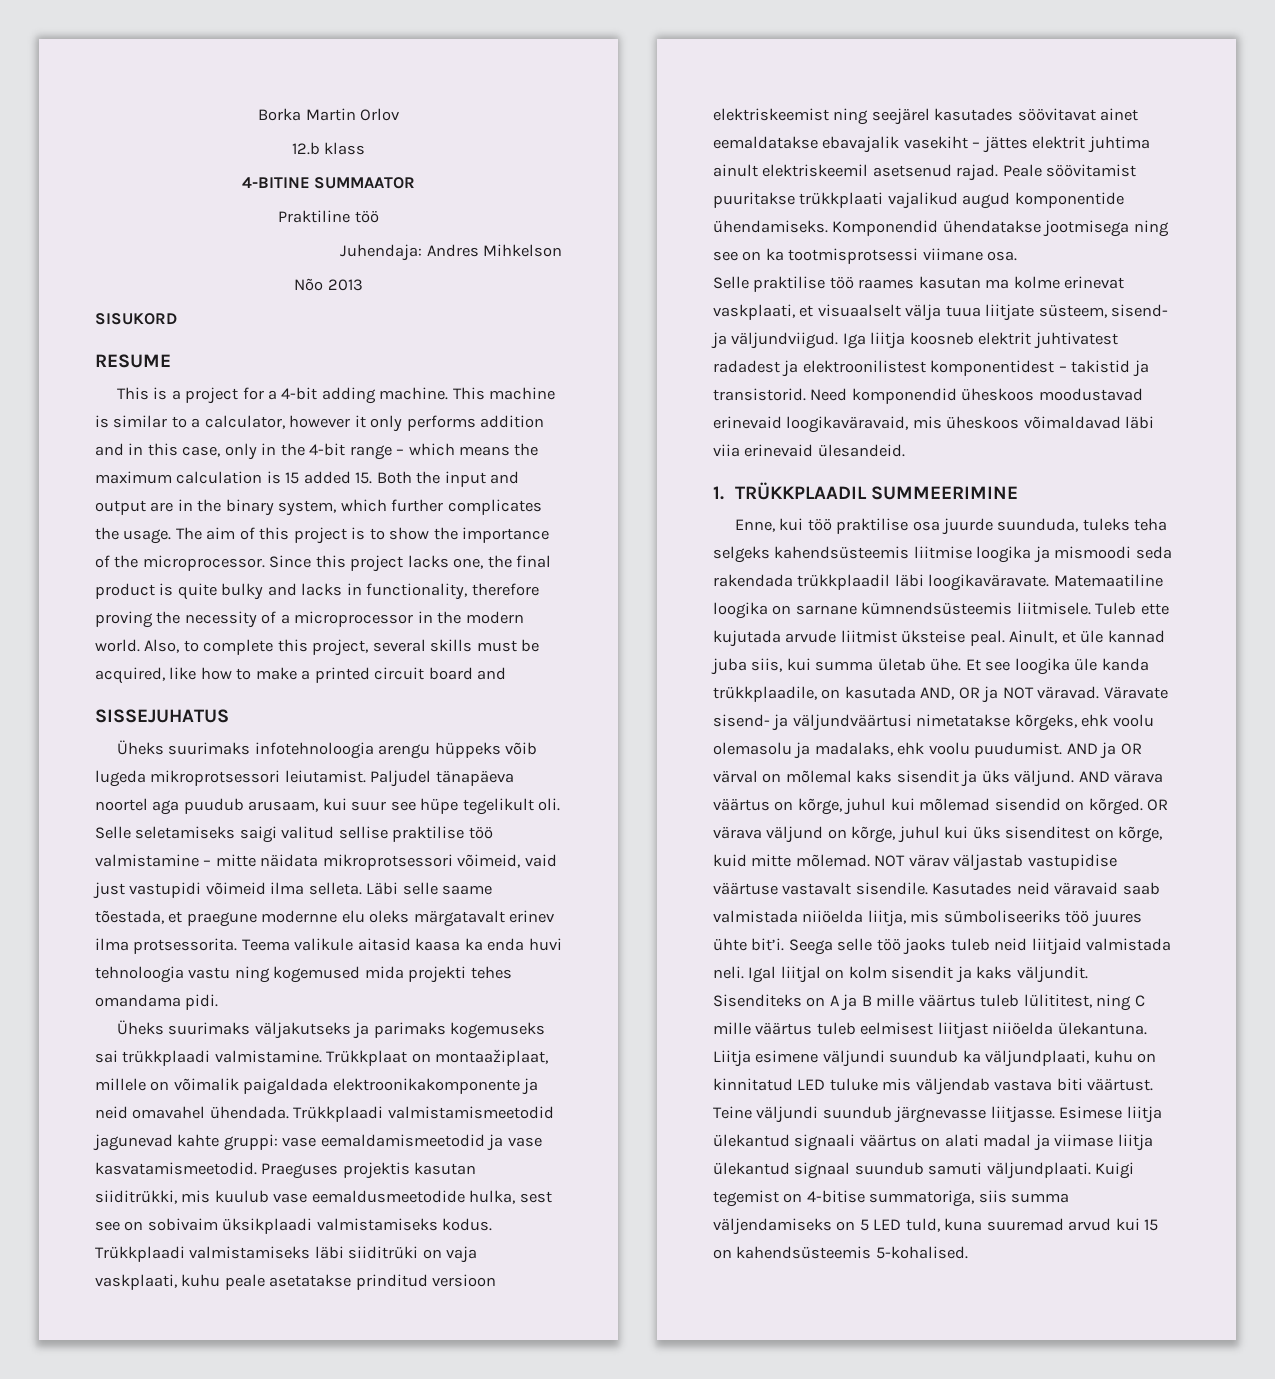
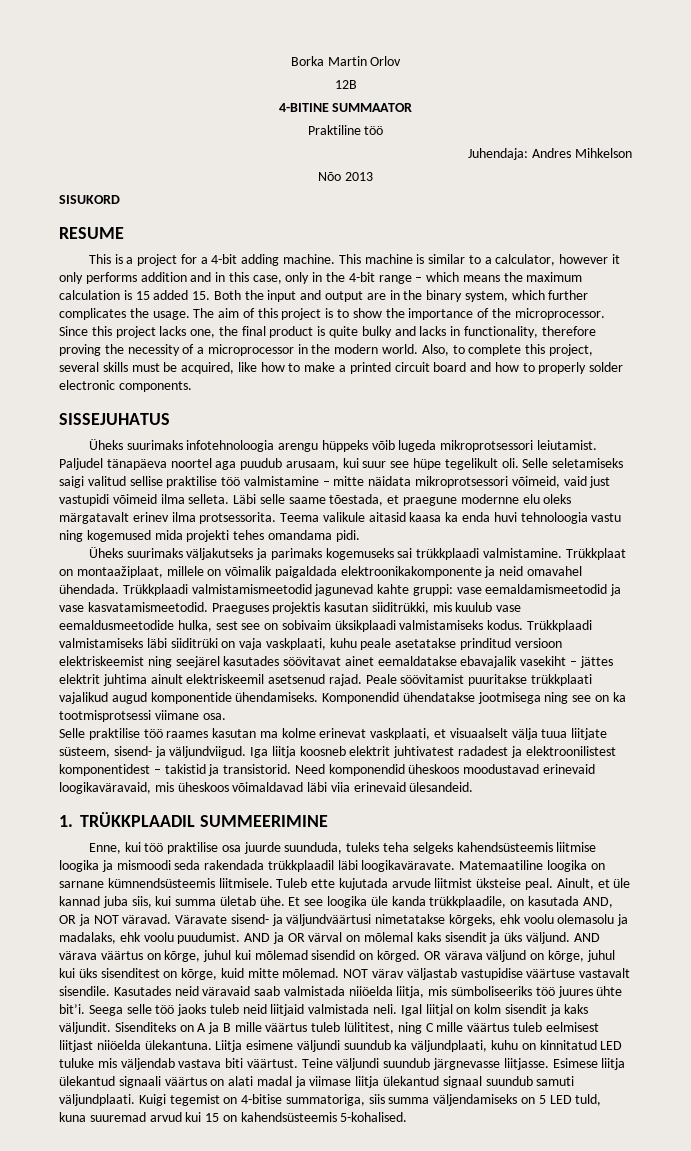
[291,142,366,155] 12.b klass -> [334,80,357,89] 12B
(507, 673) none -> [494,362,624,374] [59,380,192,392] how to properly solder electronic components.

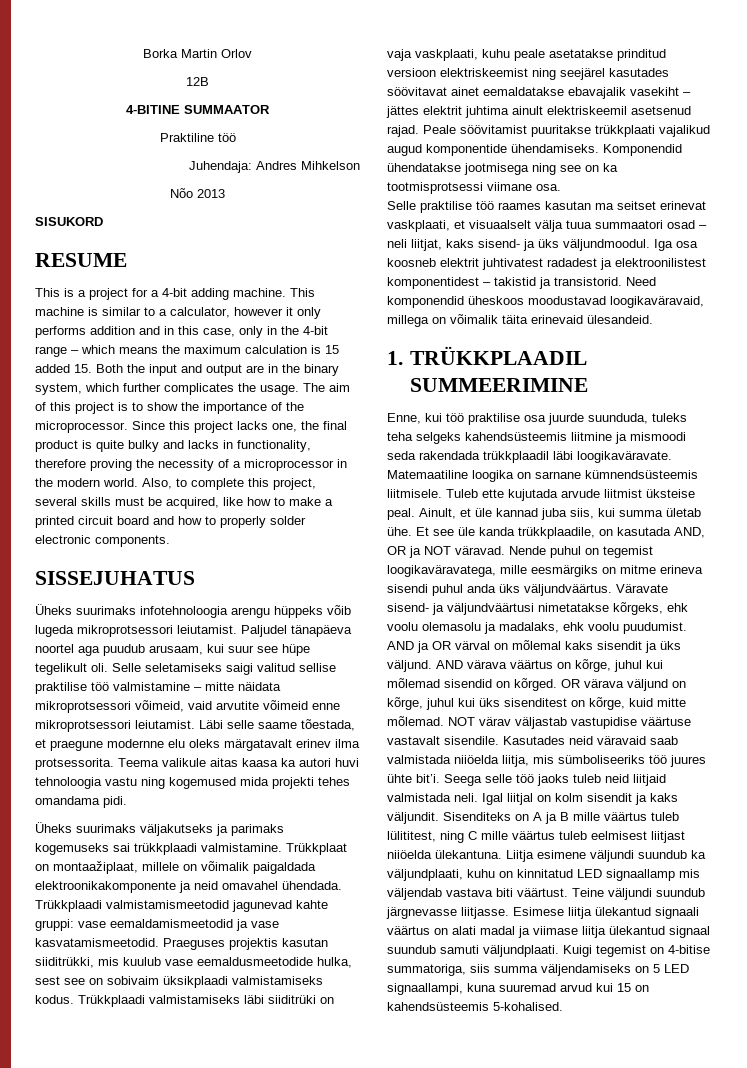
[589,476,611,488] [59,494,230,506] just vastupidi võimeid ilma selleta. -> [216,700,340,710] [35,720,195,732] arvutite võimeid enne mikroprotsessori leiutamist.
[368,512,406,522] aitasid -> [210,758,238,767] aitas
[462,512,491,522] enda -> [299,758,331,767] autori
[281,728,316,738] kolme -> [617,201,656,210] seitset
[571,728,608,740] [59,746,296,758] liitjate süsteem, sisend- ja väljundviigud. Iga liitja -> [595,220,707,229] [387,239,698,251] summaatori osad – neli liitjat, kaks sisend- ja üks väljundmoodul. Iga osa
[543,764,596,774] [59,782,350,794] erinevaid loogikaväravaid, mis üheskoos võimaldavad läbi viia -> [610,296,704,308] [387,314,528,327] loogikaväravaid, millega on võimalik täita
[556,842,597,852] [59,860,99,872] liitmise loogika -> [571,432,612,441] liitmine
[327,896,368,908] loogika -> (454, 532) none
(172, 919) none -> [509,546,653,558] [387,565,703,577] [387,584,612,596] Nende puhul on tegemist loogikaväravatega, mille eesmärgiks on mitme erineva sisendi puhul anda üks väljundväärtus.
[59,1058,94,1068] tuluke -> [606,869,675,881] signaallamp
[575,1094,602,1106] tuld, -> [387,983,463,995] signaallampi,

